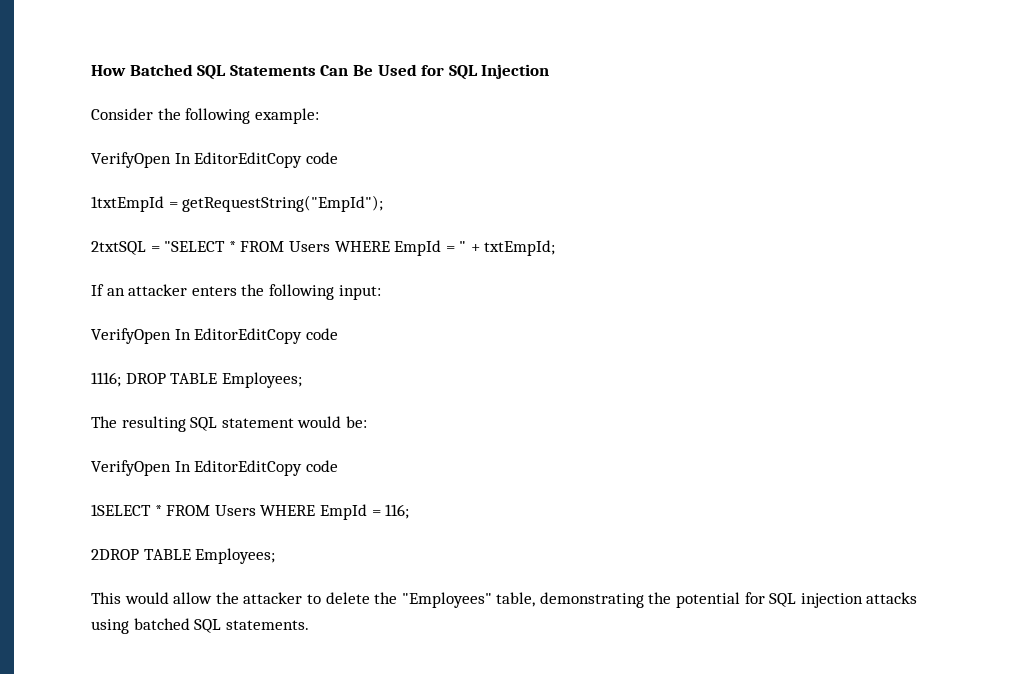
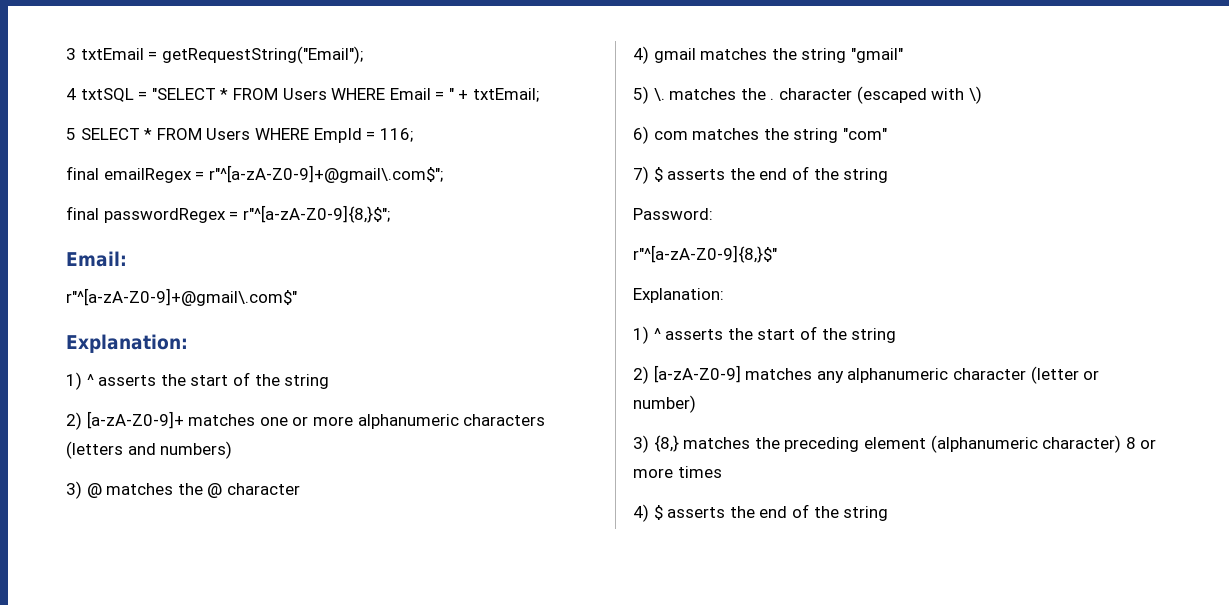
[91,64,550,80] [91,108,319,124] [91,152,338,168] [91,195,384,212] [91,241,146,255] How Batched SQL Statements Can Be Used for SQL Injection // Consider the following example: // VerifyOpen In EditorEditCopy code // 1txtEmpId = getRequestString("EmpId"); // 2txtSQL -> [66,46,363,64] [66,88,134,102] 3 txtEmail = getRequestString("Email"); // 4 txtSQL
[394,240,442,256] EmpId -> [389,88,431,100] Email
[484,240,556,256] [91,284,381,300] [91,328,338,344] [91,372,302,388] [91,416,367,432] [91,460,338,476] [91,504,151,516] txtEmpId; // If an attacker enters the following input: // VerifyOpen In EditorEditCopy code // 1116; DROP TABLE Employees; // The resulting SQL statement would be: // VerifyOpen In EditorEditCopy code // 1SELECT -> [473,88,540,102] [66,128,140,140] txtEmail; // 5 SELECT
[91,548,276,564] [91,592,918,608] [91,618,309,634] 2DROP TABLE Employees; // This would allow the attacker to delete the "Employees" table, demonstrating the potential for SQL injection attacks using batched SQL statements. -> [66,165,443,183] [66,205,390,223] [66,251,127,267] [66,288,297,306] [66,334,188,353] [66,372,330,390] [66,411,546,430] [66,441,233,459] [66,481,300,499] [633,46,903,64] [633,86,982,104] [633,126,887,144] [633,166,889,184] [633,208,713,220] [633,245,777,263] [633,288,724,303] [633,326,897,344] [633,365,1100,384] [633,395,696,413] [633,435,1157,453] [633,466,722,478] [633,504,889,522] final emailRegex = r"^[a-zA-Z0-9]+@gmail\.com$"; // final passwordRegex = r"^[a-zA-Z0-9]{8,}$"; // Email: // r"^[a-zA-Z0-9]+@gmail\.com$" // Explanation: // 1) ^ asserts the start of the string // 2) [a-zA-Z0-9]+ matches one or more alphanumeric characters (letters and numbers) // 3) @ matches the @ character // 4) gmail matches the string "gmail" // 5) \. matches the . character (escaped with \) // 6) com matches the string "com" // 7) $ asserts the end of the string // Password: // r"^[a-zA-Z0-9]{8,}$" // Explanation: // 1) ^ asserts the start of the string // 2) [a-zA-Z0-9] matches any alphanumeric character (letter or number) // 3) {8,} matches the preceding element (alphanumeric character) 8 or more times // 4) $ asserts the end of the string

